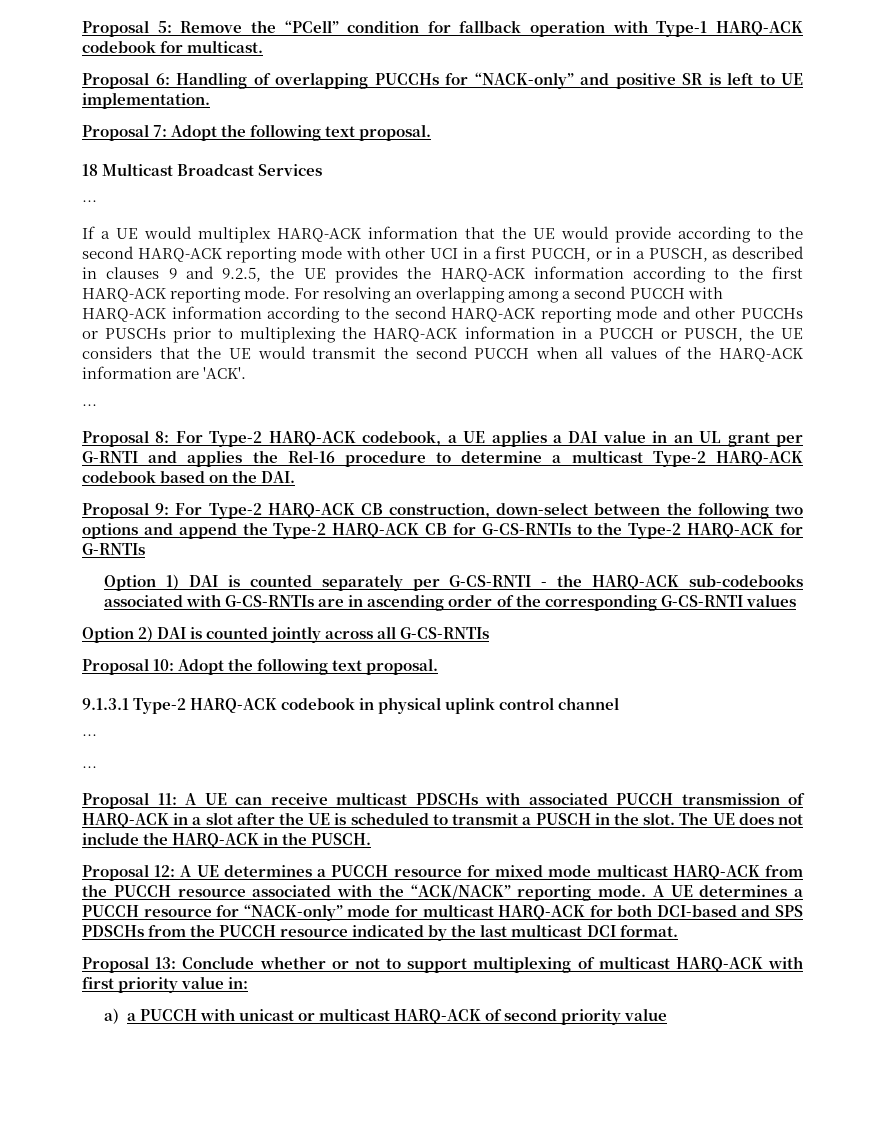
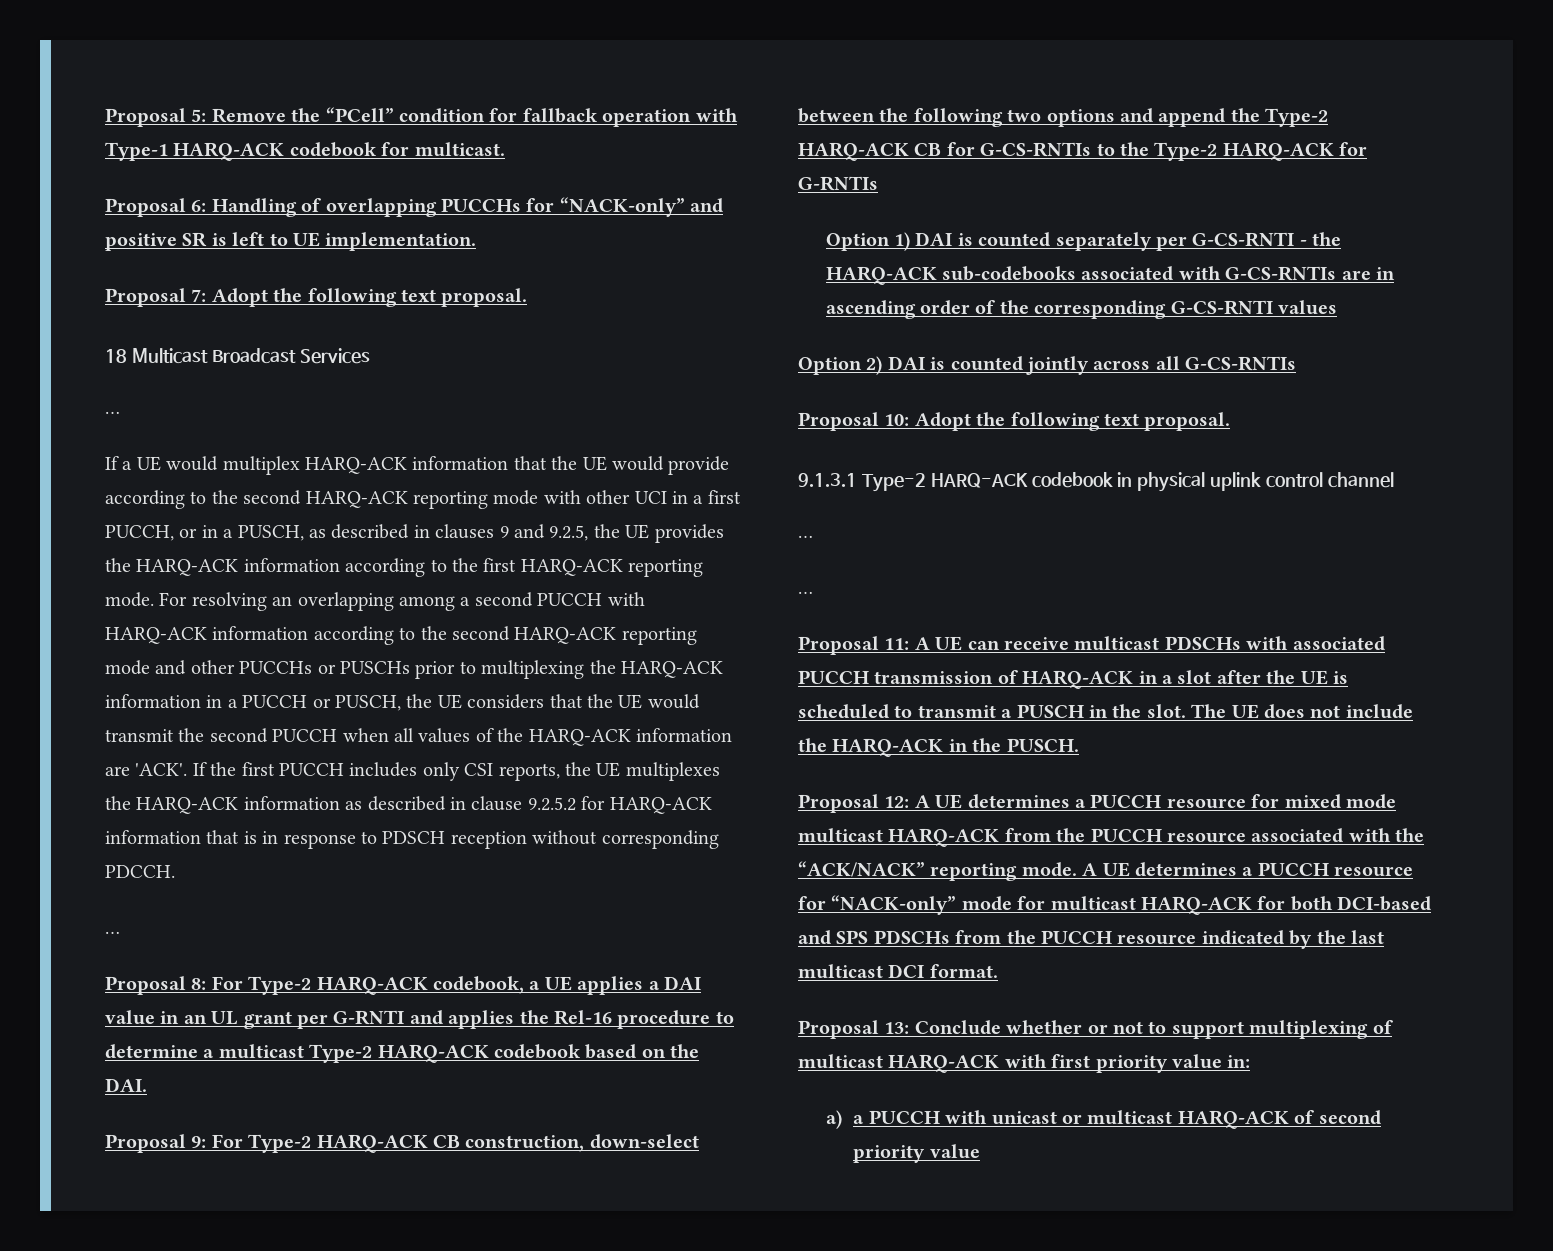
(247, 373) none -> [192,762,720,781] [105,796,712,814] [105,830,719,849] [105,865,175,878] If the first PUCCH includes only CSI reports, the UE multiplexes the HARQ-ACK information as described in clause 9.2.5.2 for HARQ-ACK information that is in response to PDSCH reception without corresponding PDCCH.

